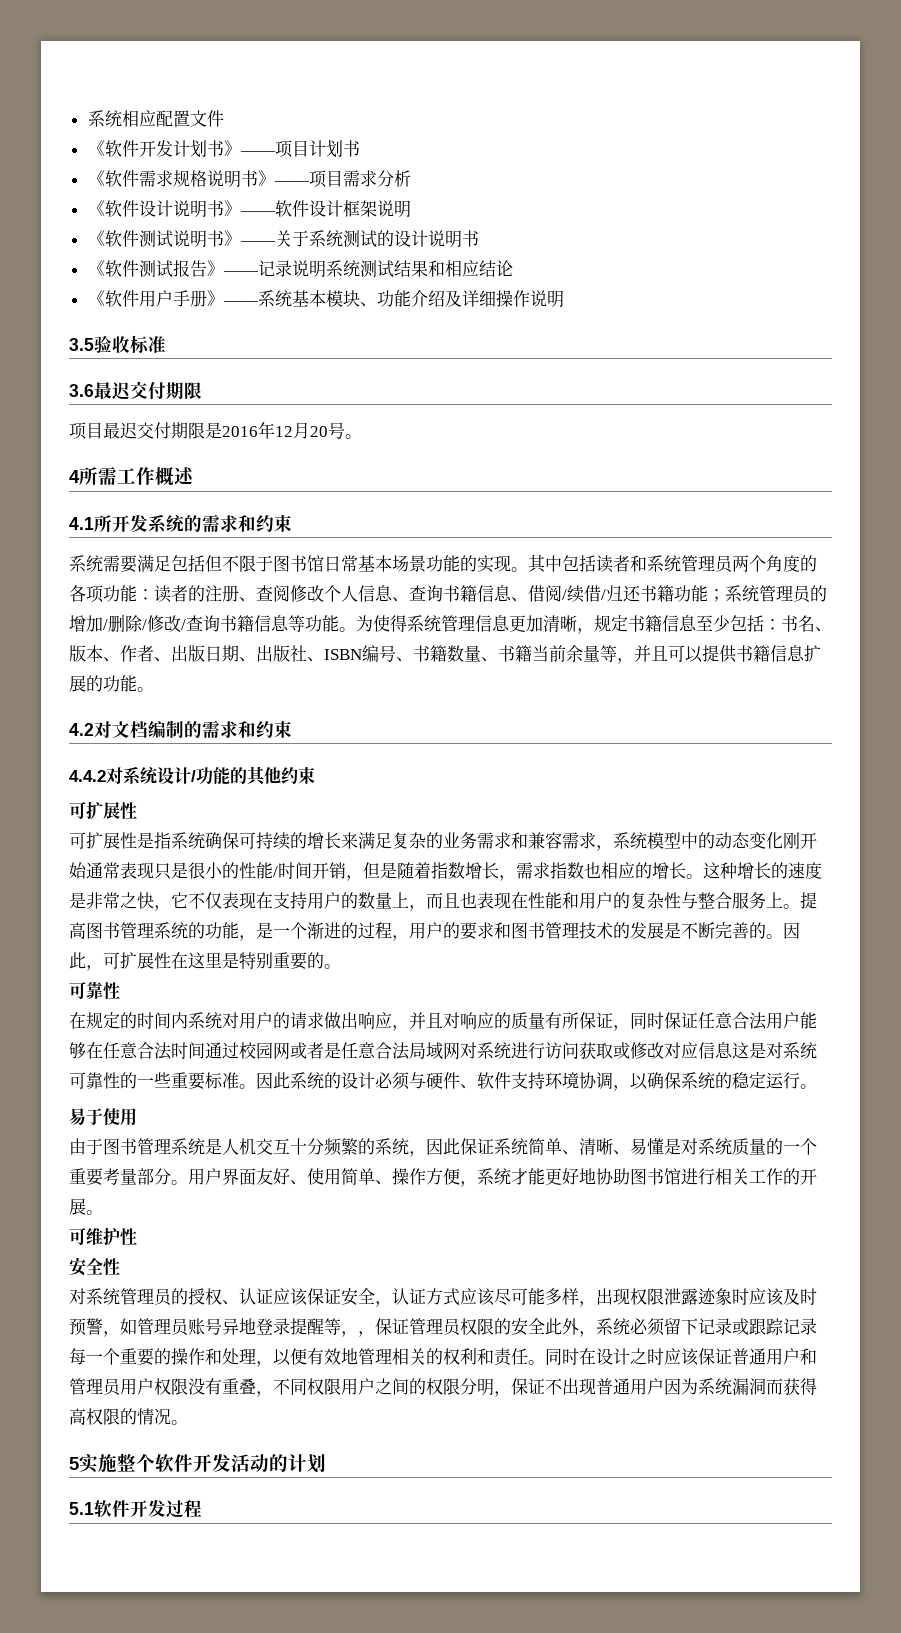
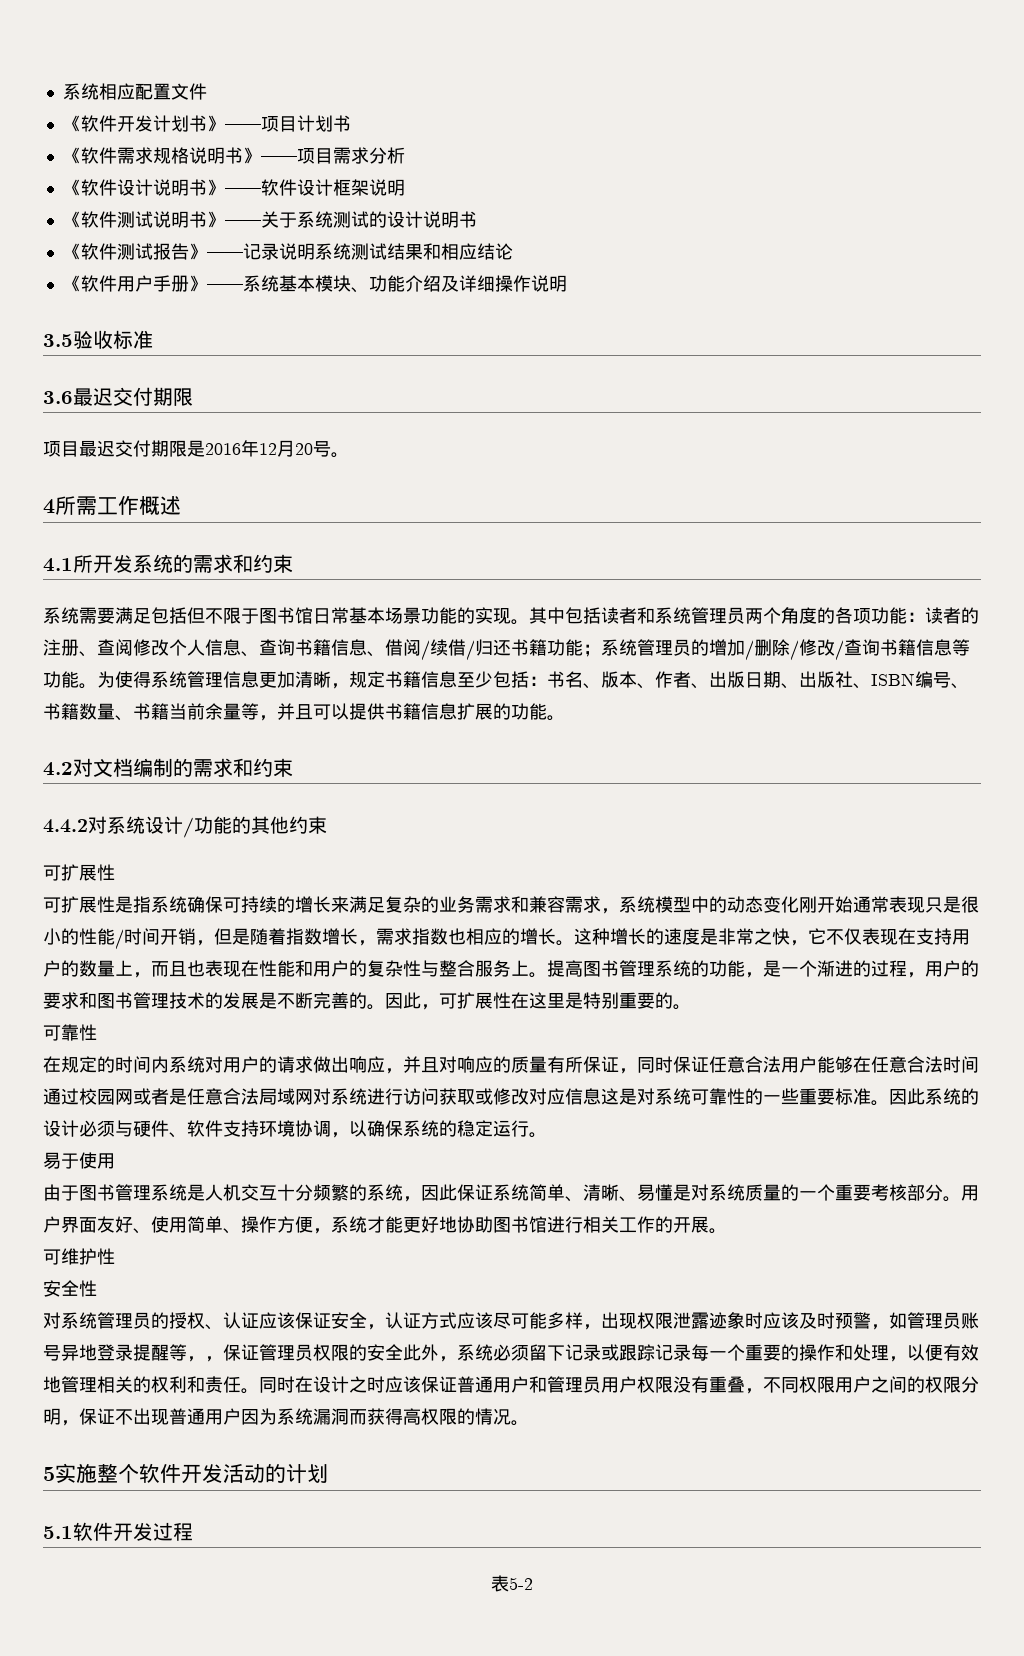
[120,1168,137,1185] 量 -> [889,1184,907,1201] 核
(202, 1509) none -> [491,1575,533,1592] // 表5-2

